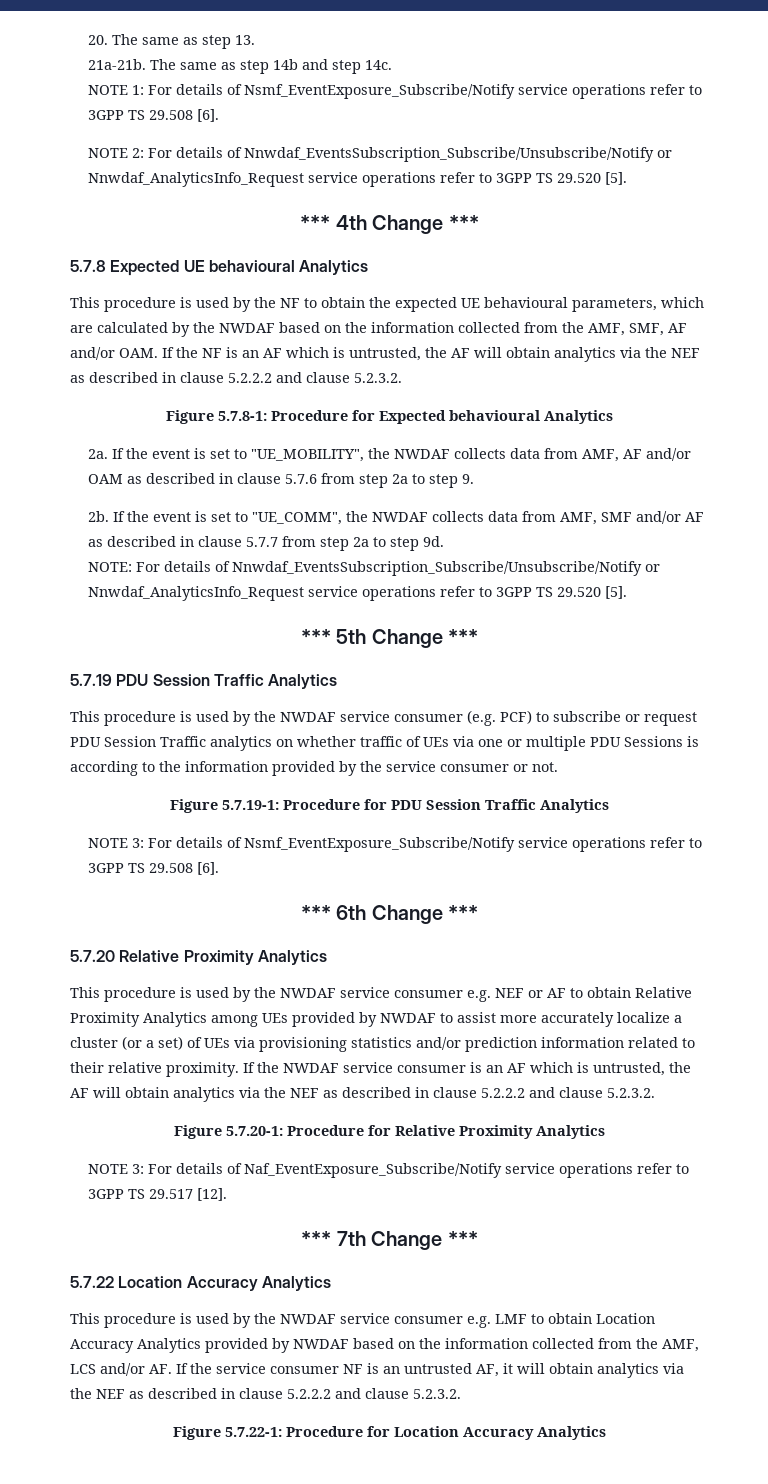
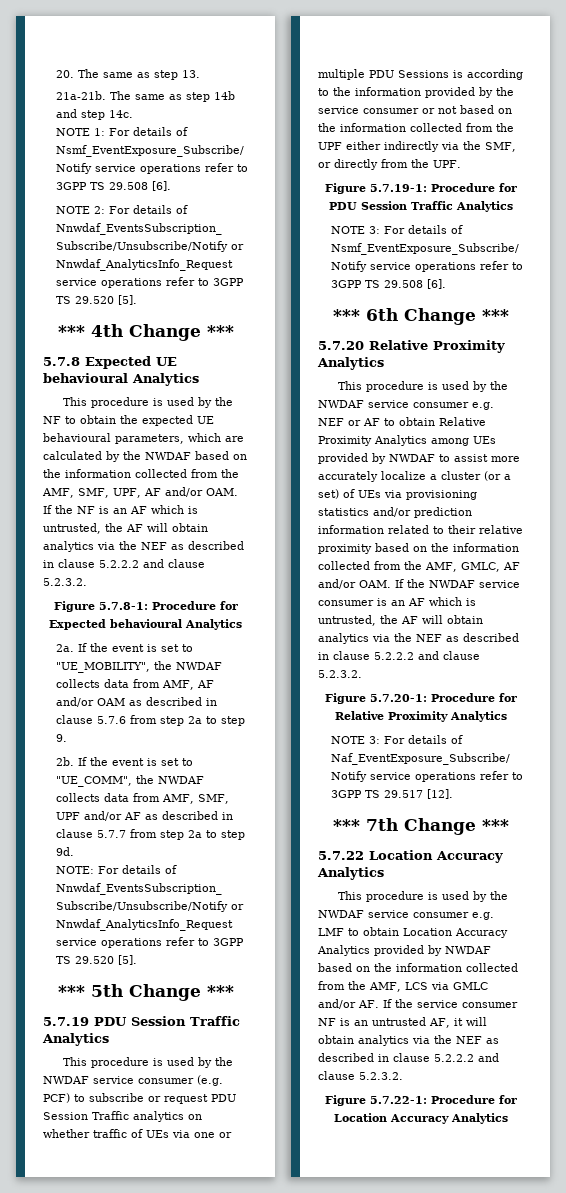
(664, 329) none -> [112,488,141,498] UPF,
[601,512,633,522] SMF -> [197,794,229,804] [55,812,80,820] SMF, UPF
[532,762,558,772] not. -> [438,105,512,114] [318,123,514,132] [318,141,516,152] [318,159,461,170] not based on the information collected from the UPF either indirectly via the SMF, or directly from the UPF.
[166,1062,239,1077] proximity. -> [318,543,519,554] [318,561,520,572] [318,579,391,589] proximity based on the information collected from the AMF, GMLC, AF and/or OAM.
(96, 1369) none -> [430,982,488,990] via GMLC

